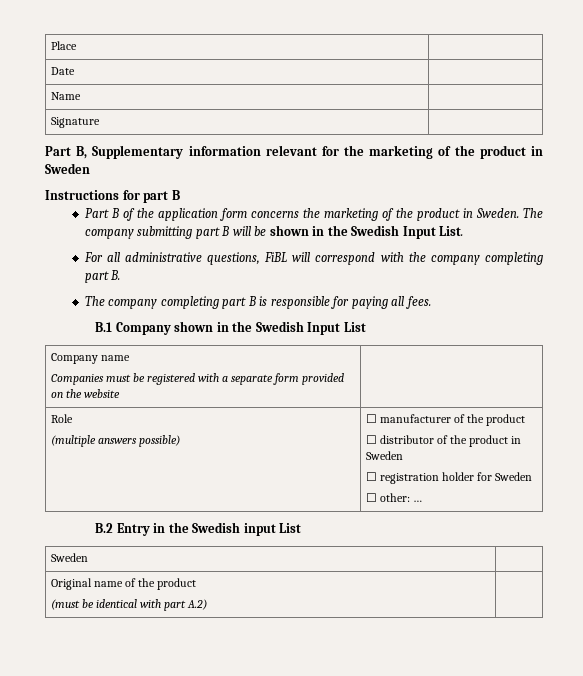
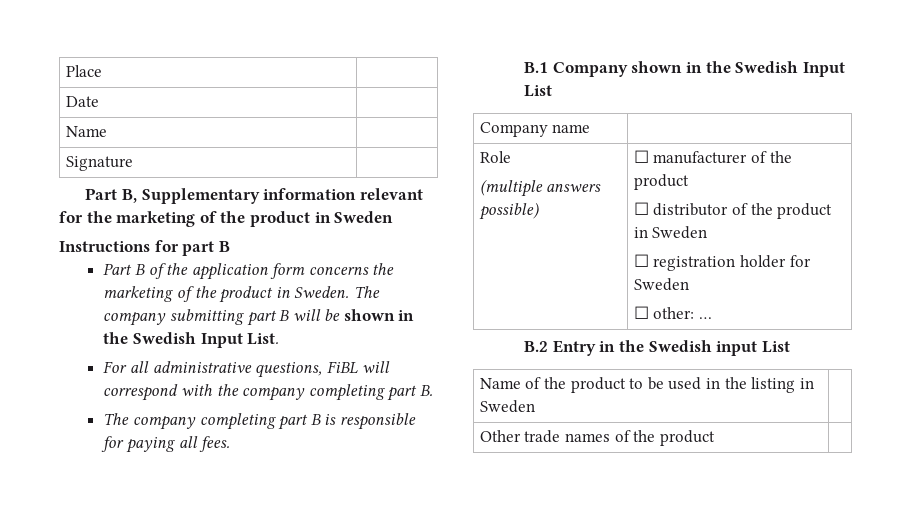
[50,373,345,385] [50,389,120,398] // Companies must be registered with a separate form provided on the website -> (591, 128) none
[50,553,88,562] [50,578,197,590] [50,599,208,611] Sweden | // Original name of the product // (must be identical with part A.2) -> [479,377,814,393] [479,400,535,413] [479,430,715,446] Name of the product to be used in the listing in Sweden | // Other trade names of the product

